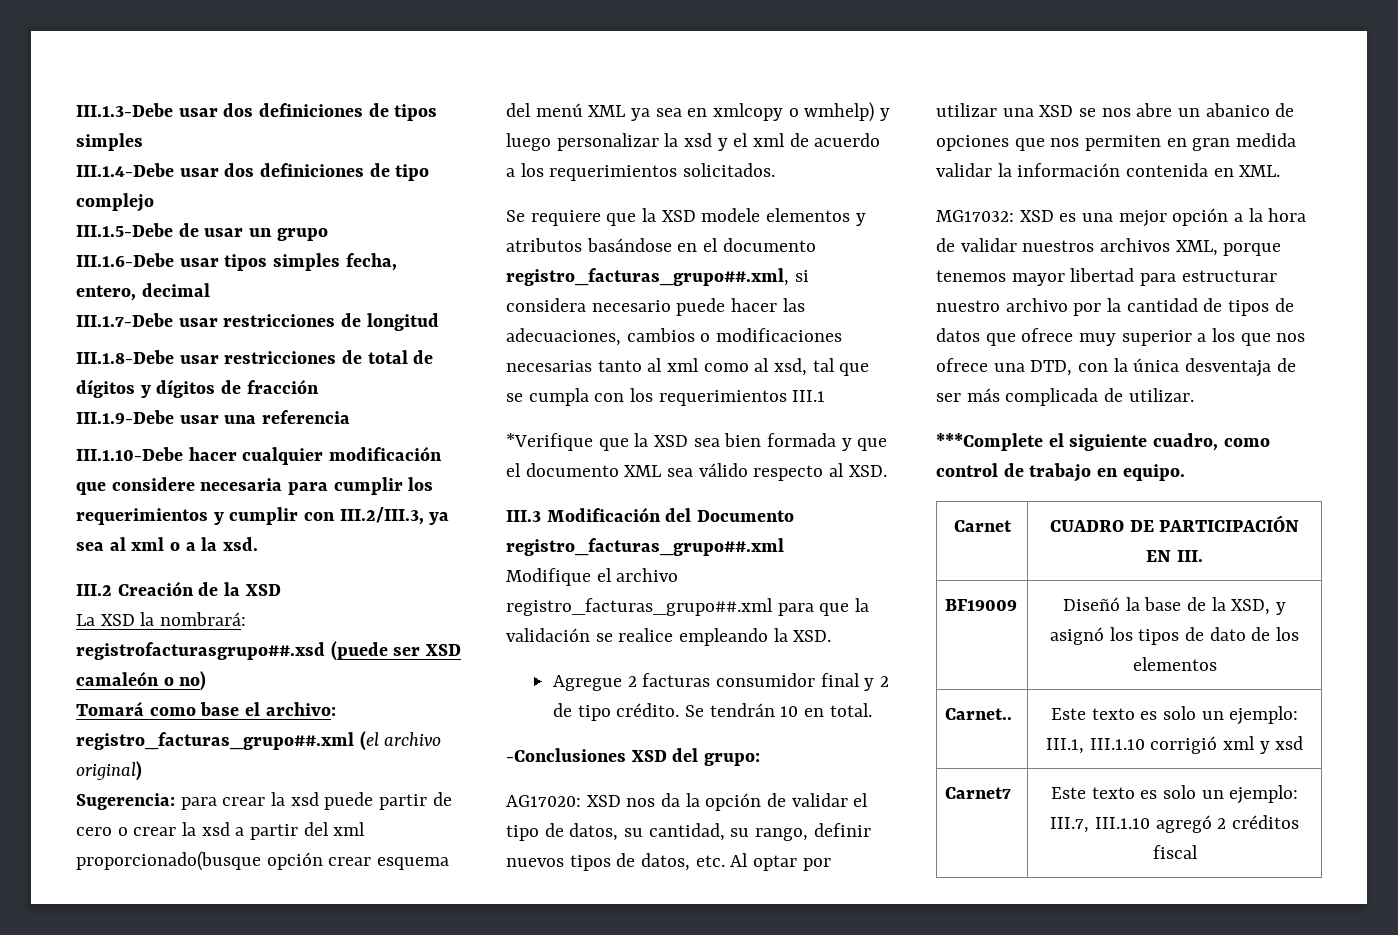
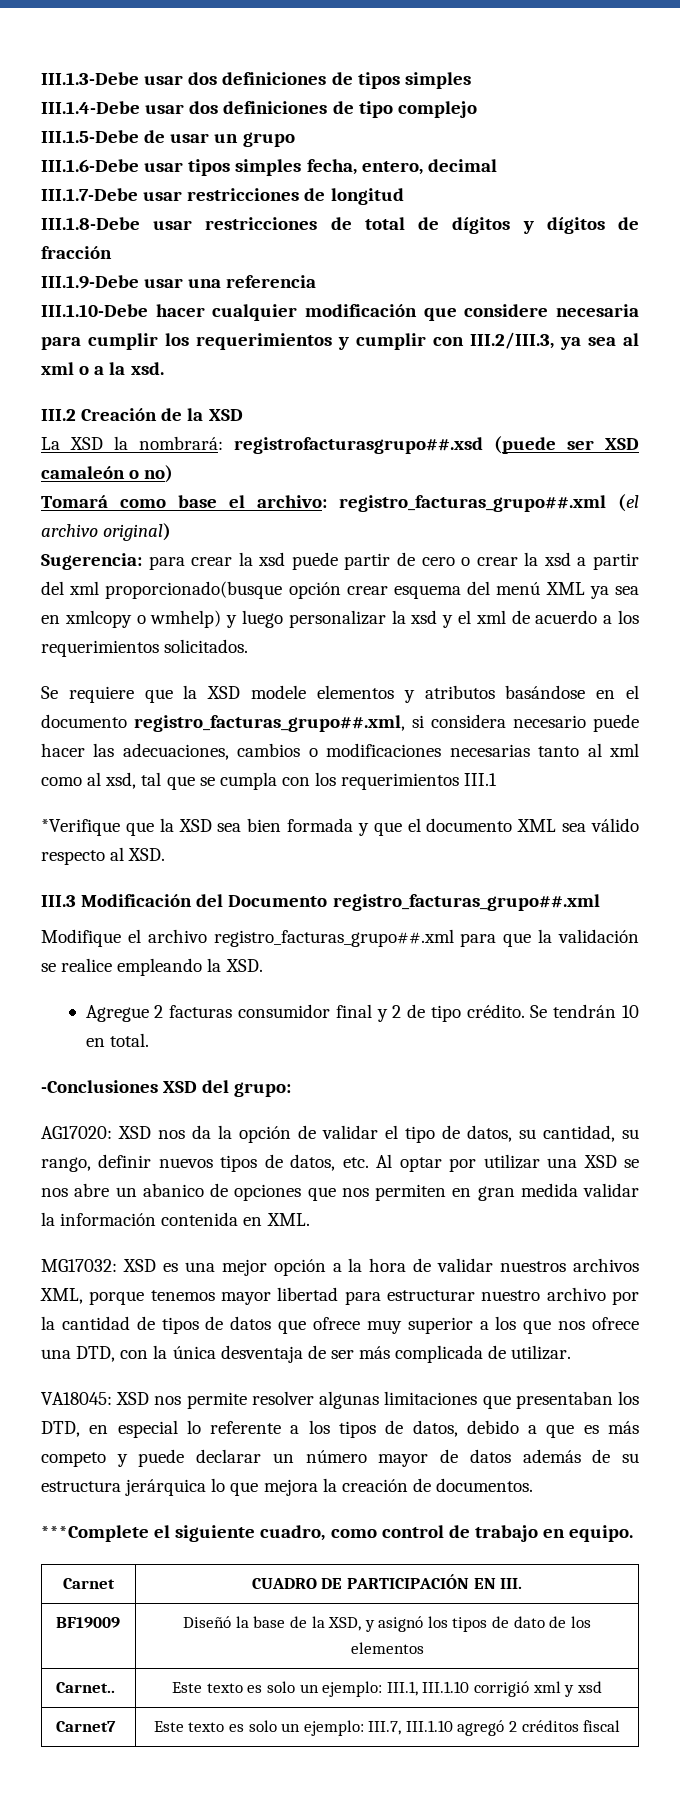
(1194, 395) none -> [41,1391,639,1409] [41,1420,639,1438] [41,1449,640,1467] [41,1478,534,1496] // VA18045: XSD nos permite resolver algunas limitaciones que presentaban los DTD, en especial lo referente a los tipos de datos, debido a que es más competo y puede declarar un número mayor de datos además de su estructura jerárquica lo que mejora la creación de documentos.

